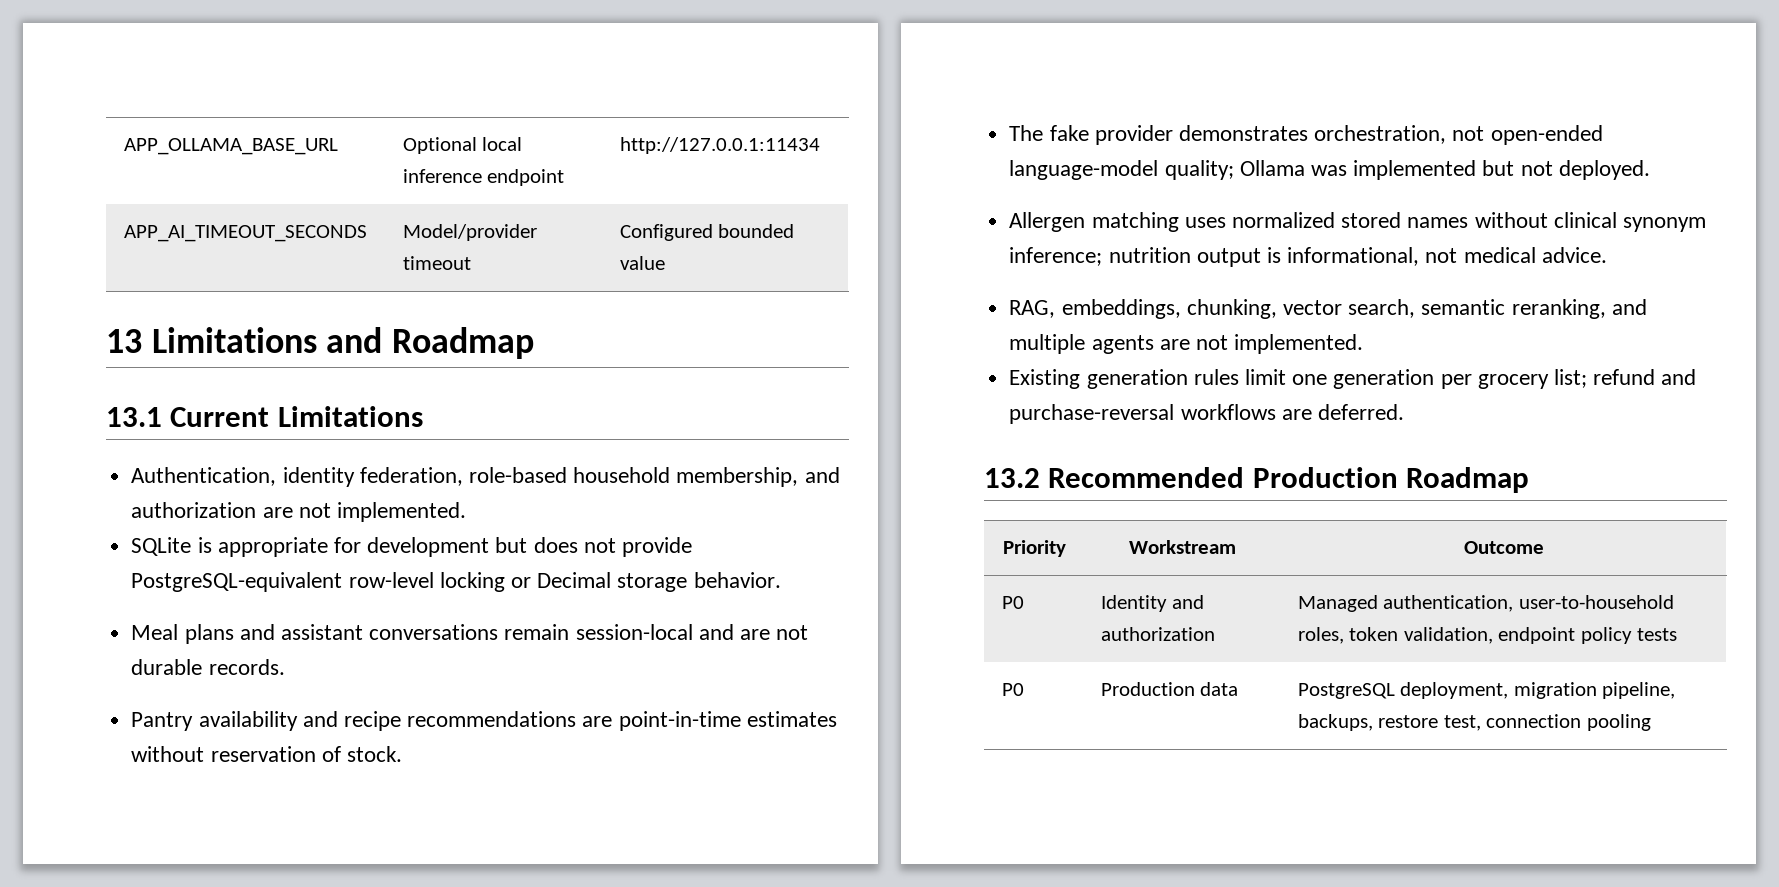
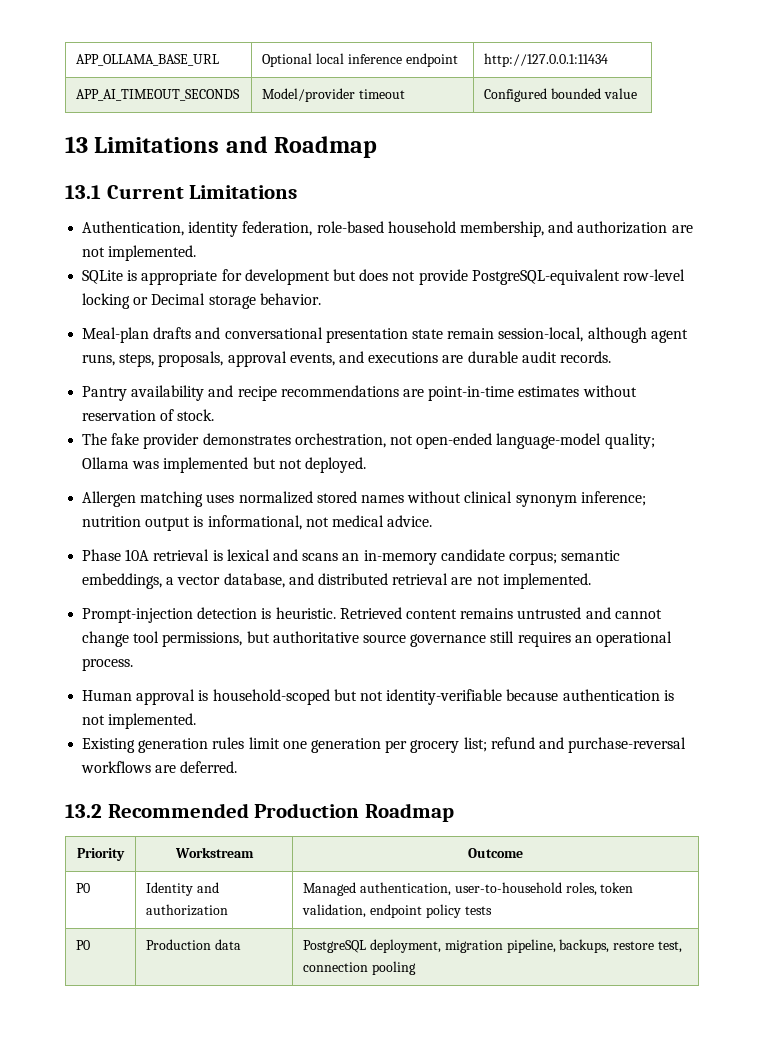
[131,624,809,644] [131,659,203,675] Meal plans and assistant conversations remain session-local and are not durable -> [82,327,688,343] [82,351,557,367] Meal-plan drafts and conversational presentation state remain session-local, although agent runs, steps, proposals, approval events, and executions are durable audit
[1009,299,1647,319] [1009,334,1190,354] RAG, embeddings, chunking, vector search, semantic reranking, and multiple agents are -> [82,549,621,565] [82,573,591,589] [82,607,662,623] [82,631,672,647] [82,658,134,671] [82,689,674,705] Phase 10A retrieval is lexical and scans an in-memory candidate corpus; semantic embeddings, a vector database, and distributed retrieval are not implemented. // Prompt-injection detection is heuristic. Retrieved content remains untrusted and cannot change tool permissions, but authoritative source governance still requires an operational process. // Human approval is household-scoped but not identity-verifiable because authentication is

